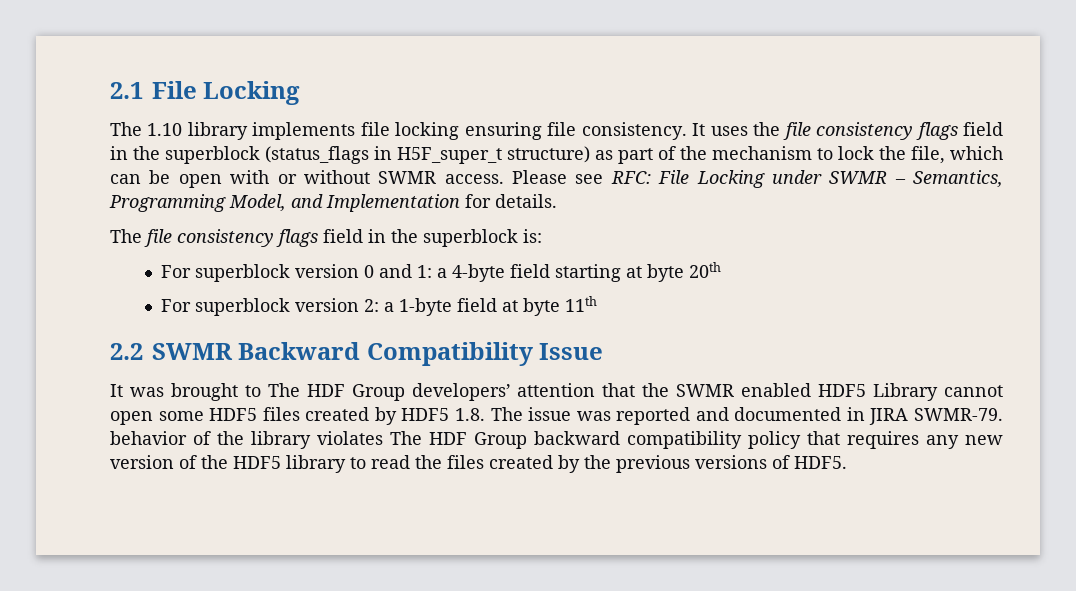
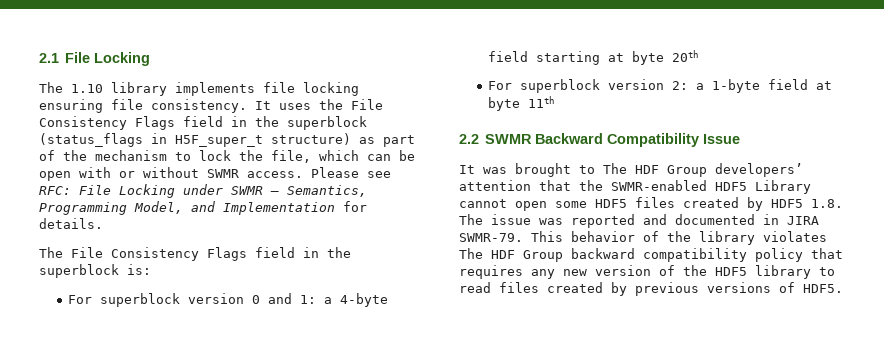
[782,122,958,140] file consistency flags -> [351,99,383,110] [39,116,175,130] File Consistency Flags
[144,229,318,247] file consistency flags -> [71,247,247,261] File Consistency Flags
[676,383,812,397] SWMR enabled -> [611,180,707,191] SWMR-enabled
(1003, 414) none -> [531,231,563,242] This
[415,455,611,473] the files created by the -> [499,282,627,296] files created by

